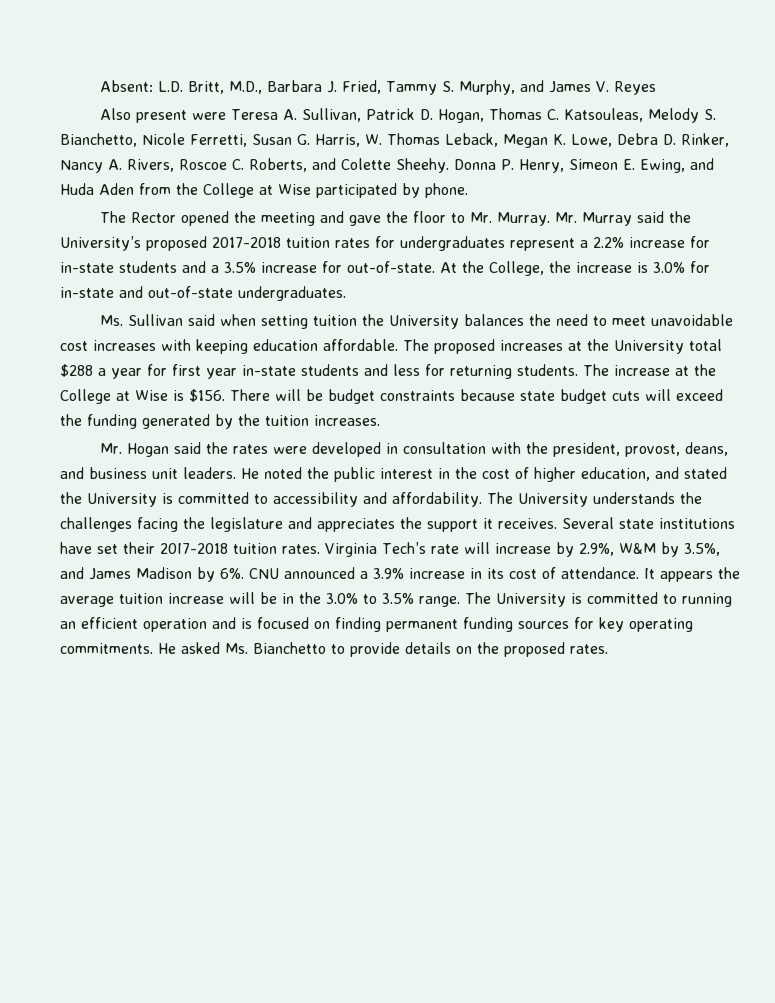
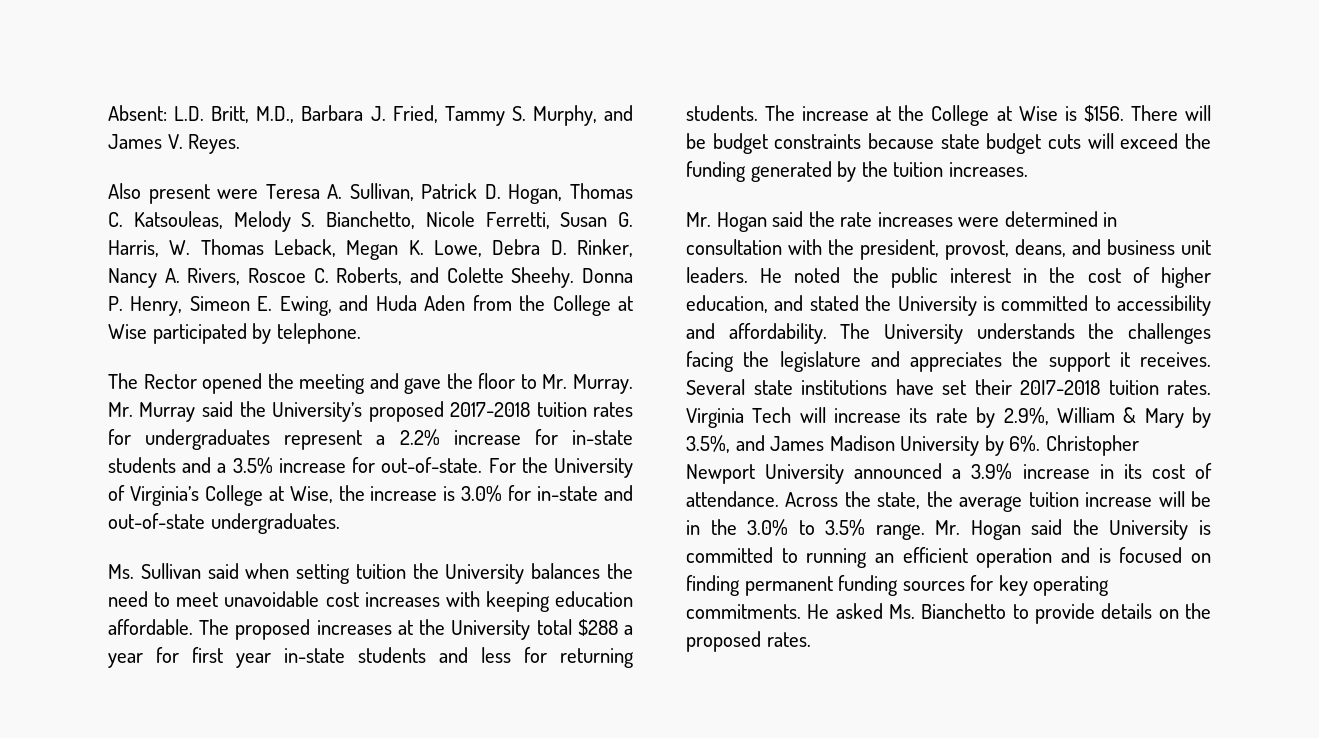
[613,81,656,95] Reyes -> [188,134,241,154] Reyes.
[425,183,468,198] phone. -> [276,323,361,344] telephone.
[440,261,544,276] At the College, -> [488,457,634,478] [108,485,333,506] For the University of Virginia’s College at Wise,
[232,442,381,457] rates were developed -> [840,211,1098,227] rate increases were determined
[382,542,656,557] Tech’s rate will increase by 2.9%, W&M -> [752,407,1184,428] Tech will increase its rate by 2.9%, William & Mary
(192, 573) none -> [900,436,980,456] University
[249,568,279,579] CNU -> [1045,435,1139,456] [686,464,845,484] Christopher Newport University
[644,568,713,582] It appears -> [785,491,921,509] Across the state,
[465,592,491,604] The -> [935,519,1099,540] Mr. Hogan said the

